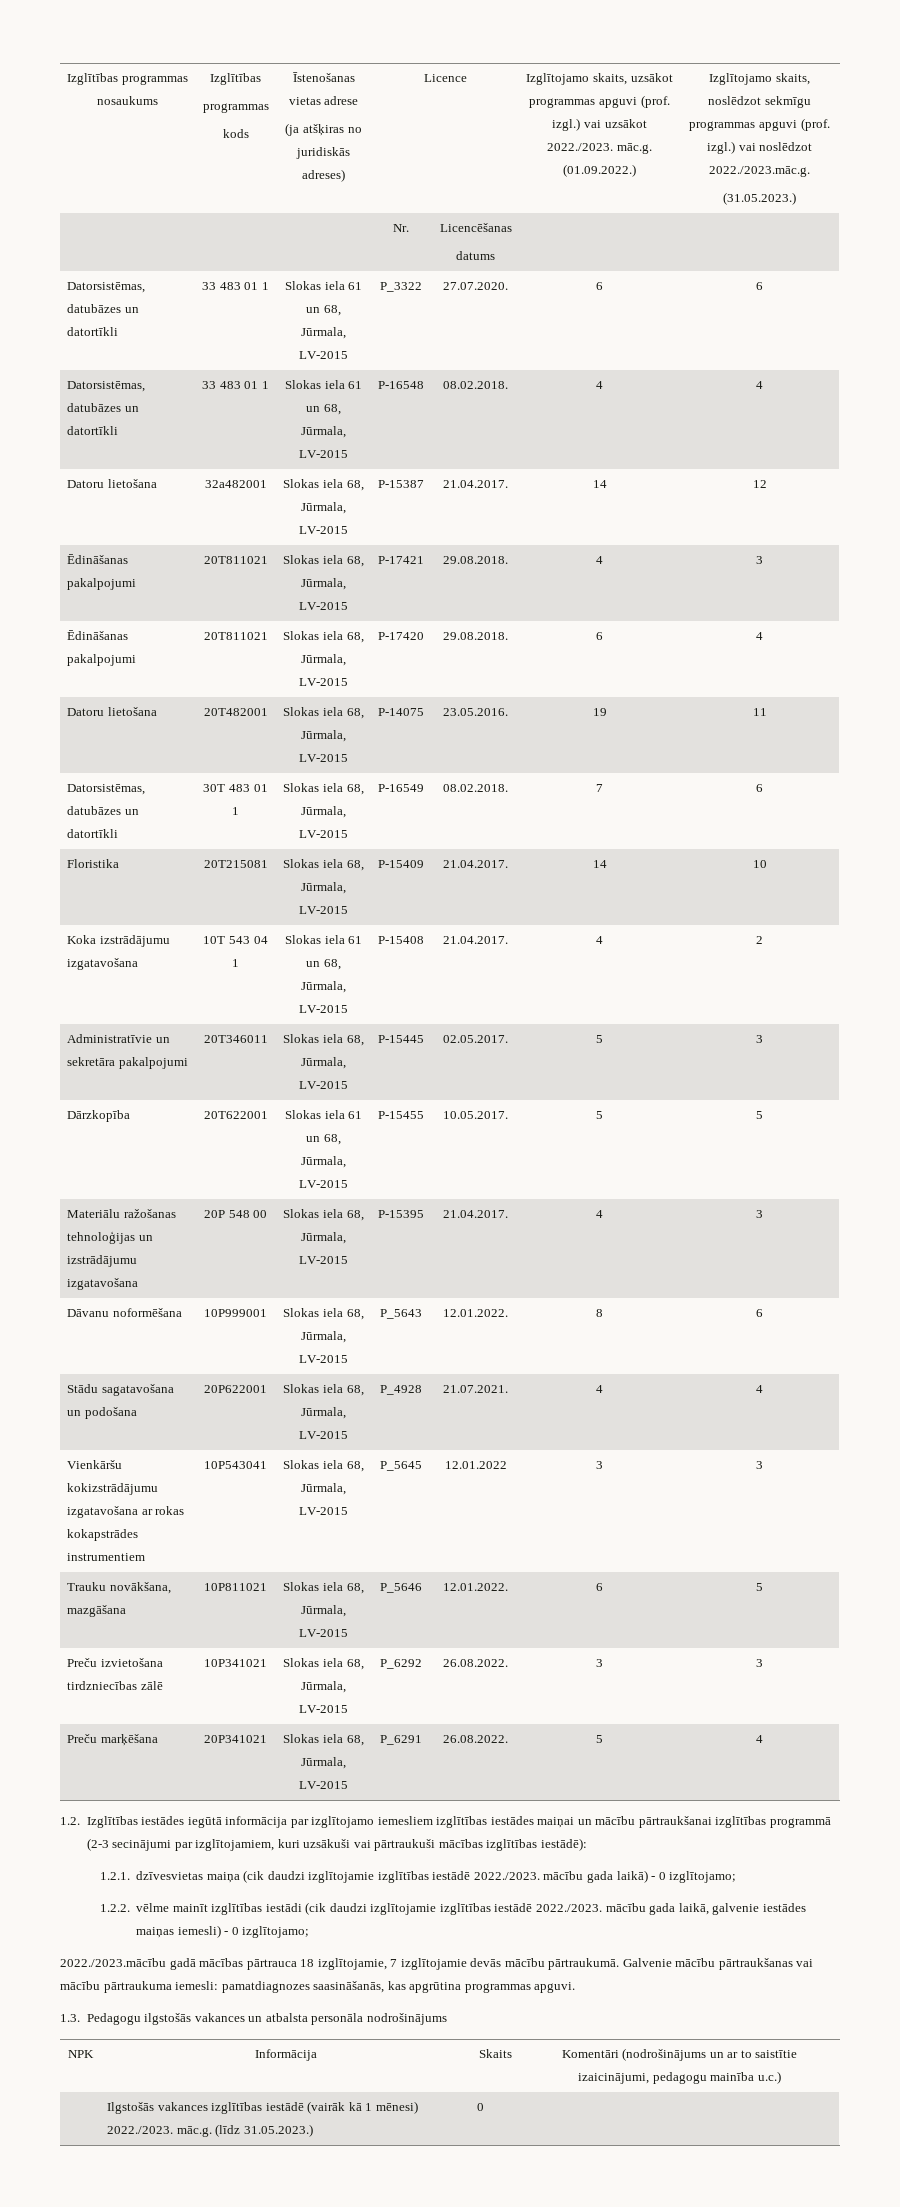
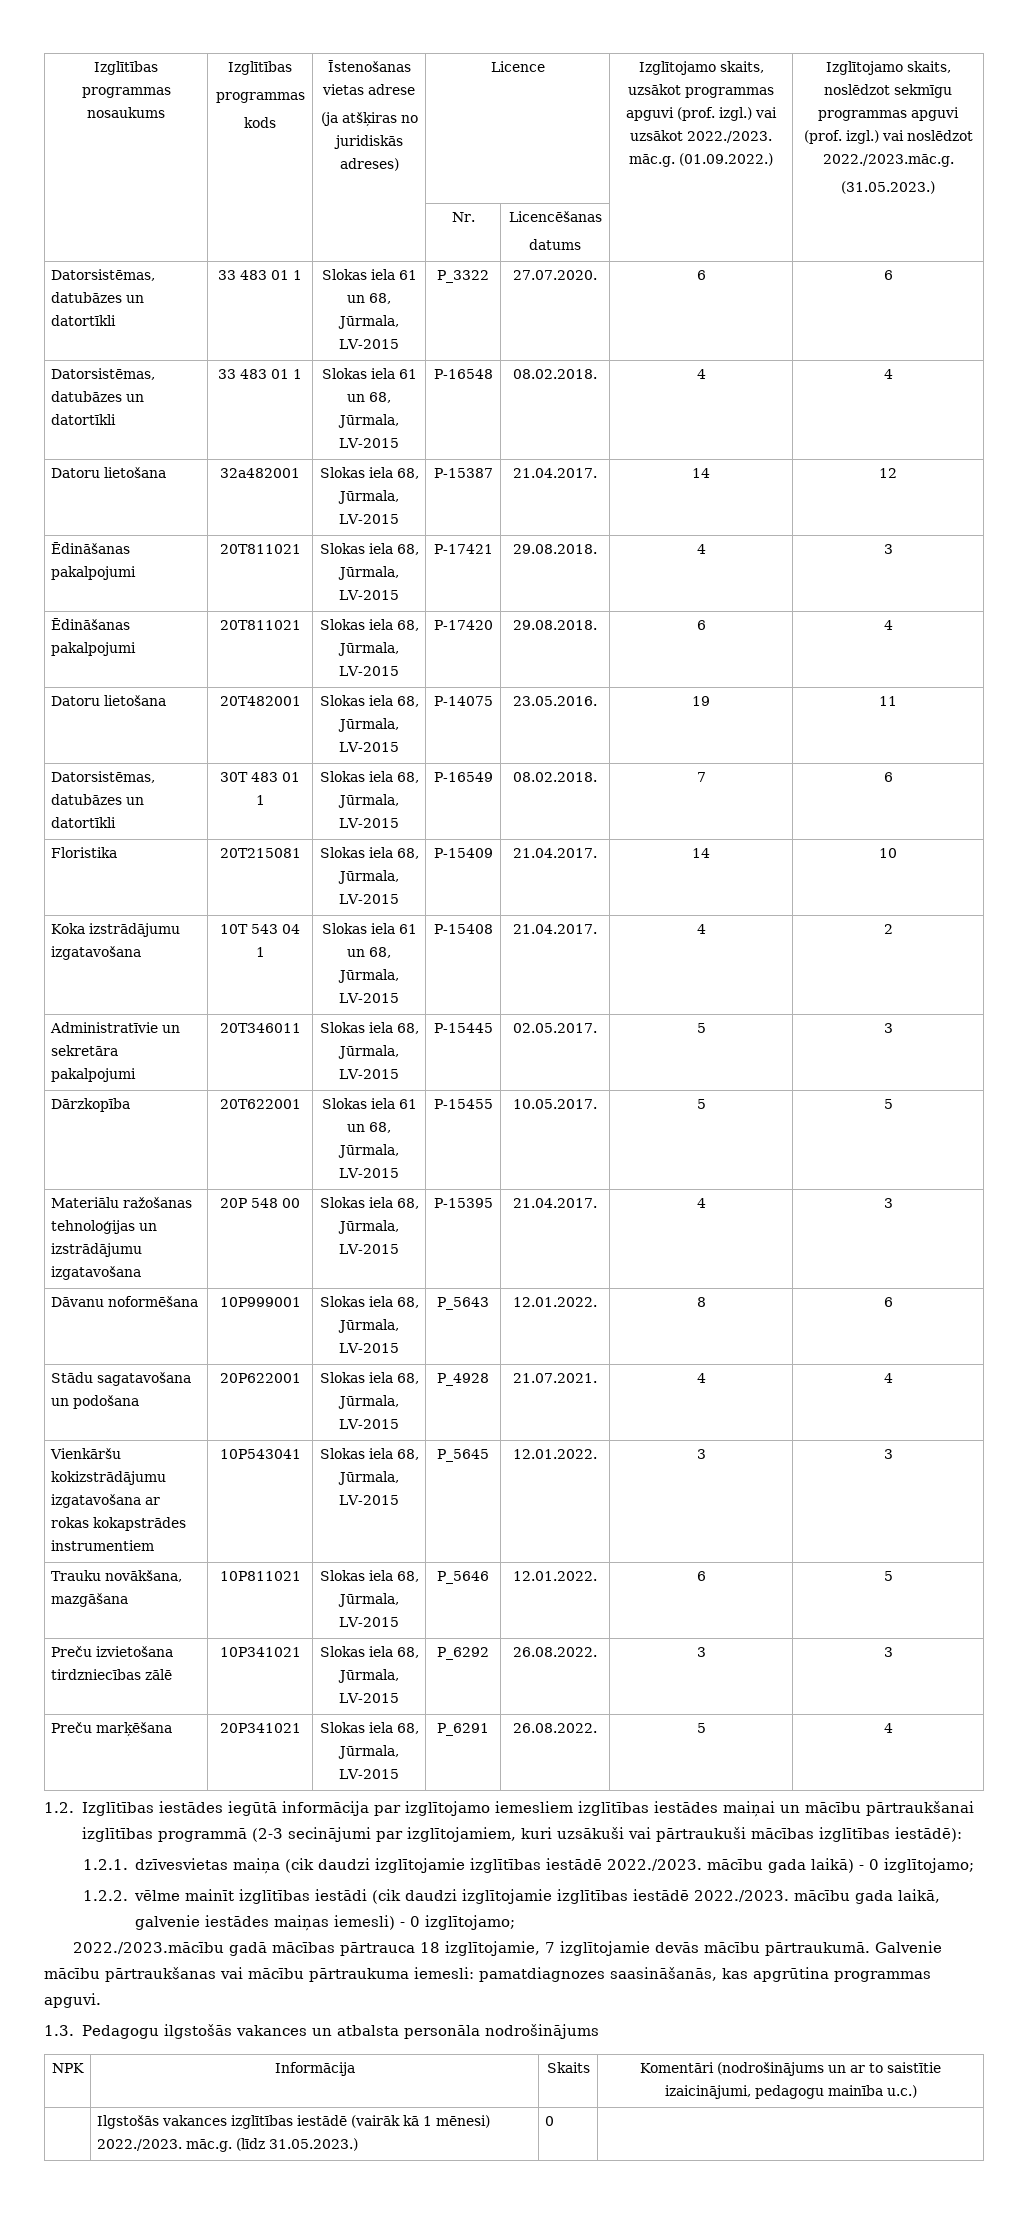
[444,1461,507,1469] 12.01.2022 -> [513,1449,597,1459] 12.01.2022.

